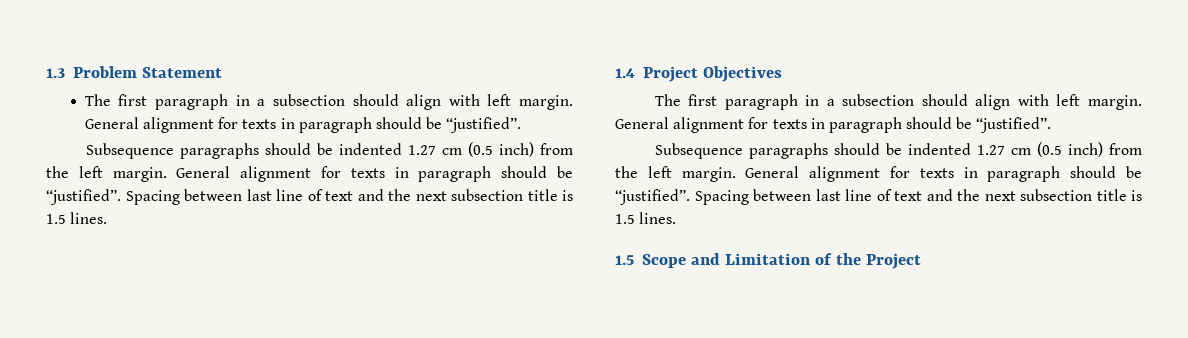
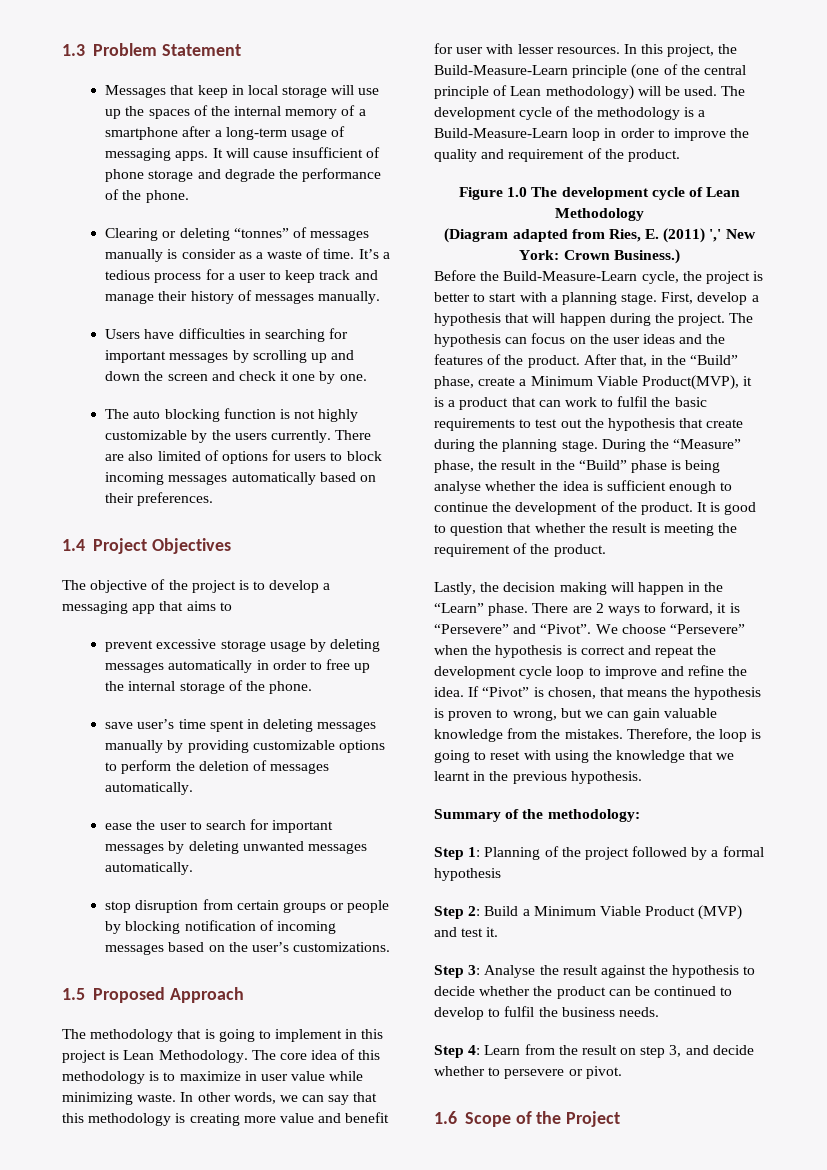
[84,94,573,110] [84,117,522,133] [85,142,574,159] [46,166,573,182] [46,189,573,205] [46,212,108,224] [615,66,782,82] [654,94,1142,110] [615,117,1052,133] [654,142,1142,159] [615,166,1142,182] [615,189,1142,205] [615,212,677,224] [615,253,812,268] The first paragraph in a subsection should align with left margin. General alignment for texts in paragraph should be “justified”. // Subsequence paragraphs should be indented 1.27 cm (0.5 inch) from the left margin. General alignment for texts in paragraph should be “justified”. Spacing between last line of text and the next subsection title is 1.5 lines. // 1.4 Project Objectives // The first paragraph in a subsection should align with left margin. General alignment for texts in paragraph should be “justified”. // Subsequence paragraphs should be indented 1.27 cm (0.5 inch) from the left margin. General alignment for texts in paragraph should be “justified”. Spacing between last line of text and the next subsection title is 1.5 lines. // 1.5 Scope and Limitation -> [105,85,380,98] [105,105,366,119] [105,126,346,140] [105,147,381,161] [105,168,382,182] [105,189,189,203] [105,227,370,241] [105,248,390,262] [105,269,378,283] [105,290,381,304] [105,328,349,342] [105,350,355,363] [105,371,367,384] [105,408,359,422] [105,430,372,443] [105,450,382,464] [105,472,376,485] [105,492,214,506] [62,538,231,554] [62,579,331,593] [62,601,232,614] [105,639,381,652] [105,659,371,673] [105,680,313,694] [105,719,377,732] [105,740,385,753] [105,760,330,774] [105,782,194,795] [105,819,334,833] [105,841,367,854] [105,862,194,875] [105,899,390,913] [105,920,336,934] [105,942,391,955] [62,987,244,1003] [62,1029,384,1042] [62,1049,381,1063] [62,1071,364,1084] [62,1092,378,1105] [62,1112,390,1126] [434,43,738,57] [434,64,746,79] [434,85,746,100] [434,106,706,120] [434,128,750,141] [434,148,680,162] [458,187,741,200] [555,208,644,221] [444,228,756,243] [519,249,680,264] [434,270,764,284] [434,292,759,305] [434,313,754,326] [434,333,726,347] [434,354,739,368] [434,375,753,390] [434,396,707,410] [434,418,744,431] [434,439,742,452] [434,460,721,473] [434,480,733,494] [434,501,757,515] [434,523,738,536] [434,543,606,557] [434,582,724,595] [434,602,740,616] [434,624,745,634] [434,645,717,658] [434,665,748,679] [434,686,762,700] [434,708,718,721] [434,728,762,742] [434,750,735,763] [434,771,642,784] [434,809,640,822] [434,846,764,860] [434,868,501,881] [434,905,743,920] [434,927,499,937] [434,965,756,978] [434,986,733,999] [434,1006,659,1020] [434,1044,754,1058] [434,1066,622,1079] [434,1111,511,1127] Messages that keep in local storage will use up the spaces of the internal memory of a smartphone after a long-term usage of messaging apps. It will cause insufficient of phone storage and degrade the performance of the phone. // Clearing or deleting “tonnes” of messages manually is consider as a waste of time. It’s a tedious process for a user to keep track and manage their history of messages manually. // Users have difficulties in searching for important messages by scrolling up and down the screen and check it one by one. // The auto blocking function is not highly customizable by the users currently. There are also limited of options for users to block incoming messages automatically based on their preferences. // 1.4 Project Objectives // The objective of the project is to develop a messaging app that aims to // prevent excessive storage usage by deleting messages automatically in order to free up the internal storage of the phone. // save user’s time spent in deleting messages manually by providing customizable options to perform the deletion of messages automatically. // ease the user to search for important messages by deleting unwanted messages automatically. // stop disruption from certain groups or people by blocking notification of incoming messages based on the user’s customizations. // 1.5 Proposed Approach // The methodology that is going to implement in this project is Lean Methodology. The core idea of this methodology is to maximize in user value while minimizing waste. In other words, we can say that this methodology is creating more value and benefit for user with lesser resources. In this project, the Build-Measure-Learn principle (one of the central principle of Lean methodology) will be used. The development cycle of the methodology is a Build-Measure-Learn loop in order to improve the quality and requirement of the product. // Figure 1.0 The development cycle of Lean Methodology // (Diagram adapted from Ries, E. (2011) ',' New York: Crown Business.) // Before the Build-Measure-Learn cycle, the project is better to start with a planning stage. First, develop a hypothesis that will happen during the project. The hypothesis can focus on the user ideas and the features of the product. After that, in the “Build” phase, create a Minimum Viable Product(MVP), it is a product that can work to fulfil the basic requirements to test out the hypothesis that create during the planning stage. During the “Measure” phase, the result in the “Build” phase is being analyse whether the idea is sufficient enough to continue the development of the product. It is good to question that whether the result is meeting the requirement of the product. // Lastly, the decision making will happen in the “Learn” phase. There are 2 ways to forward, it is “Persevere” and “Pivot”. We choose “Persevere” when the hypothesis is correct and repeat the development cycle loop to improve and refine the idea. If “Pivot” is chosen, that means the hypothesis is proven to wrong, but we can gain valuable knowledge from the mistakes. Therefore, the loop is going to reset with using the knowledge that we learnt in the previous hypothesis. // Summary of the methodology: // Step 1: Planning of the project followed by a formal hypothesis // Step 2: Build a Minimum Viable Product (MVP) and test it. // Step 3: Analyse the result against the hypothesis to decide whether the product can be continued to develop to fulfil the business needs. // Step 4: Learn from the result on step 3, and decide whether to persevere or pivot. // 1.6 Scope

